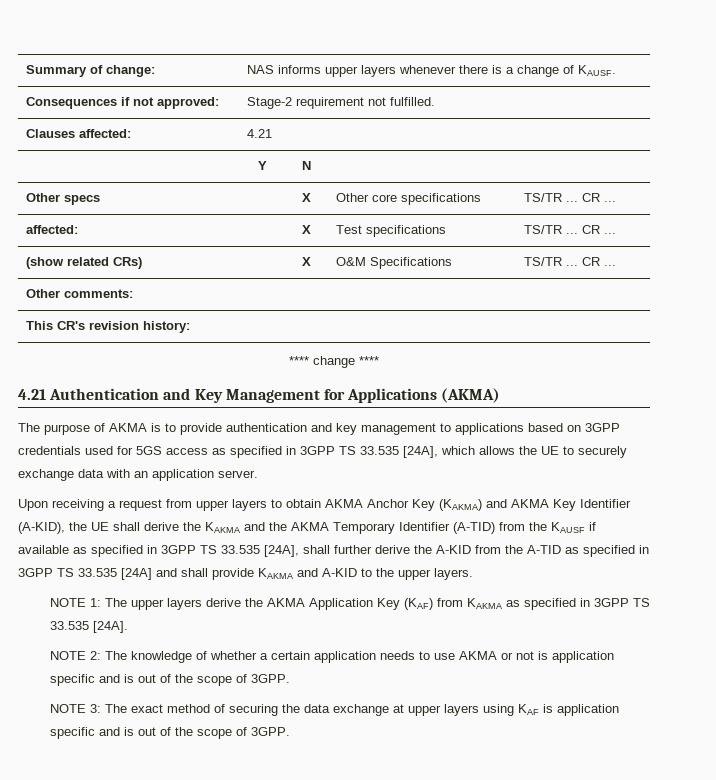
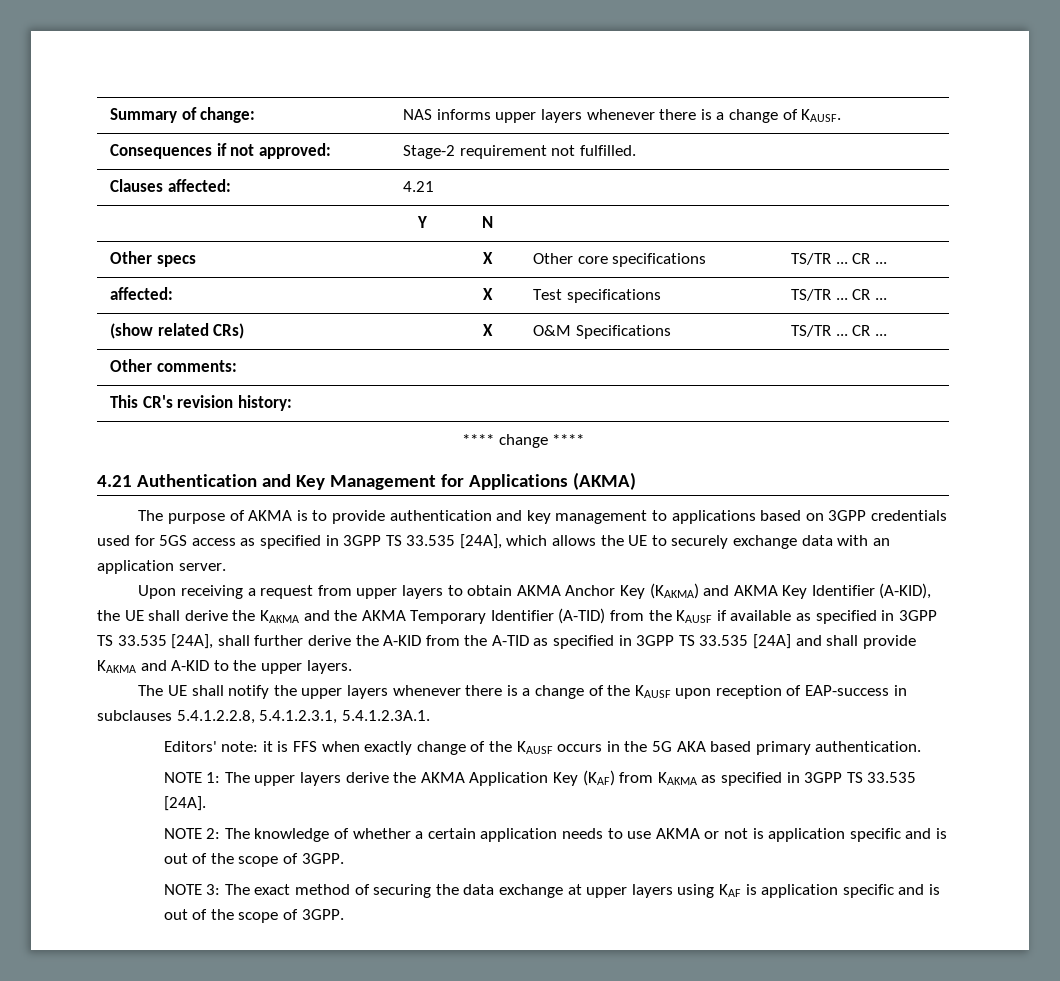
(473, 574) none -> [138,685,907,699] [97,710,430,724] [163,741,922,755] // The UE shall notify the upper layers whenever there is a change of the KAUSF upon reception of EAP-success in subclauses 5.4.1.2.2.8, 5.4.1.2.3.1, 5.4.1.2.3A.1. // Editors' note: it is FFS when exactly change of the KAUSF occurs in the 5G AKA based primary authentication.

